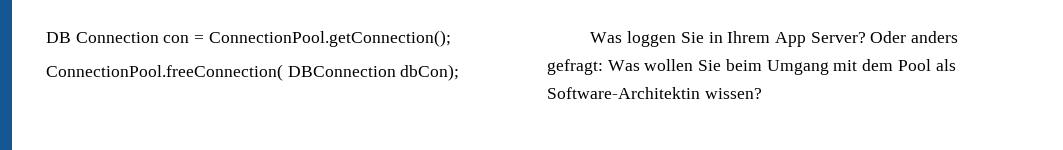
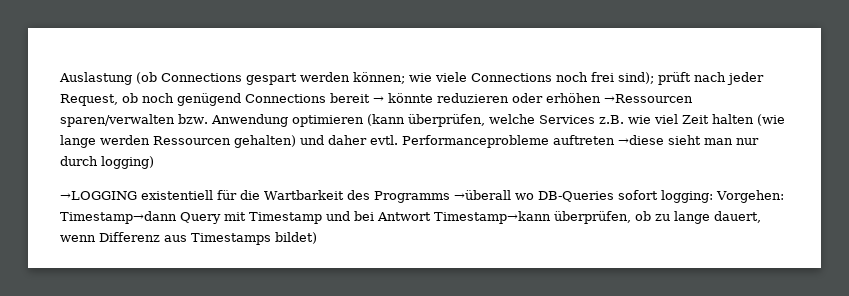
[46,30,451,47] [46,64,460,81] [590,31,959,47] [547,59,956,75] [547,87,762,99] DB Connection con = ConnectionPool.getConnection(); // ConnectionPool.freeConnection( DBConnection dbCon); // Was loggen Sie in Ihrem App Server? Oder anders gefragt: Was wollen Sie beim Umgang mit dem Pool als Software-Architektin wissen? -> [59,72,764,85] [60,93,693,106] [60,114,785,127] [60,135,759,148] [60,156,154,169] [60,190,784,203] [60,211,761,224] [60,232,317,245] Auslastung (ob Connections gespart werden können; wie viele Connections noch frei sind); prüft nach jeder Request, ob noch genügend Connections bereit → könnte reduzieren oder erhöhen →Ressourcen sparen/verwalten bzw. Anwendung optimieren (kann überprüfen, welche Services z.B. wie viel Zeit halten (wie lange werden Ressourcen gehalten) und daher evtl. Performanceprobleme auftreten →diese sieht man nur durch logging) // →LOGGING existentiell für die Wartbarkeit des Programms →überall wo DB-Queries sofort logging: Vorgehen: Timestamp→dann Query mit Timestamp und bei Antwort Timestamp→kann überprüfen, ob zu lange dauert, wenn Differenz aus Timestamps bildet)

